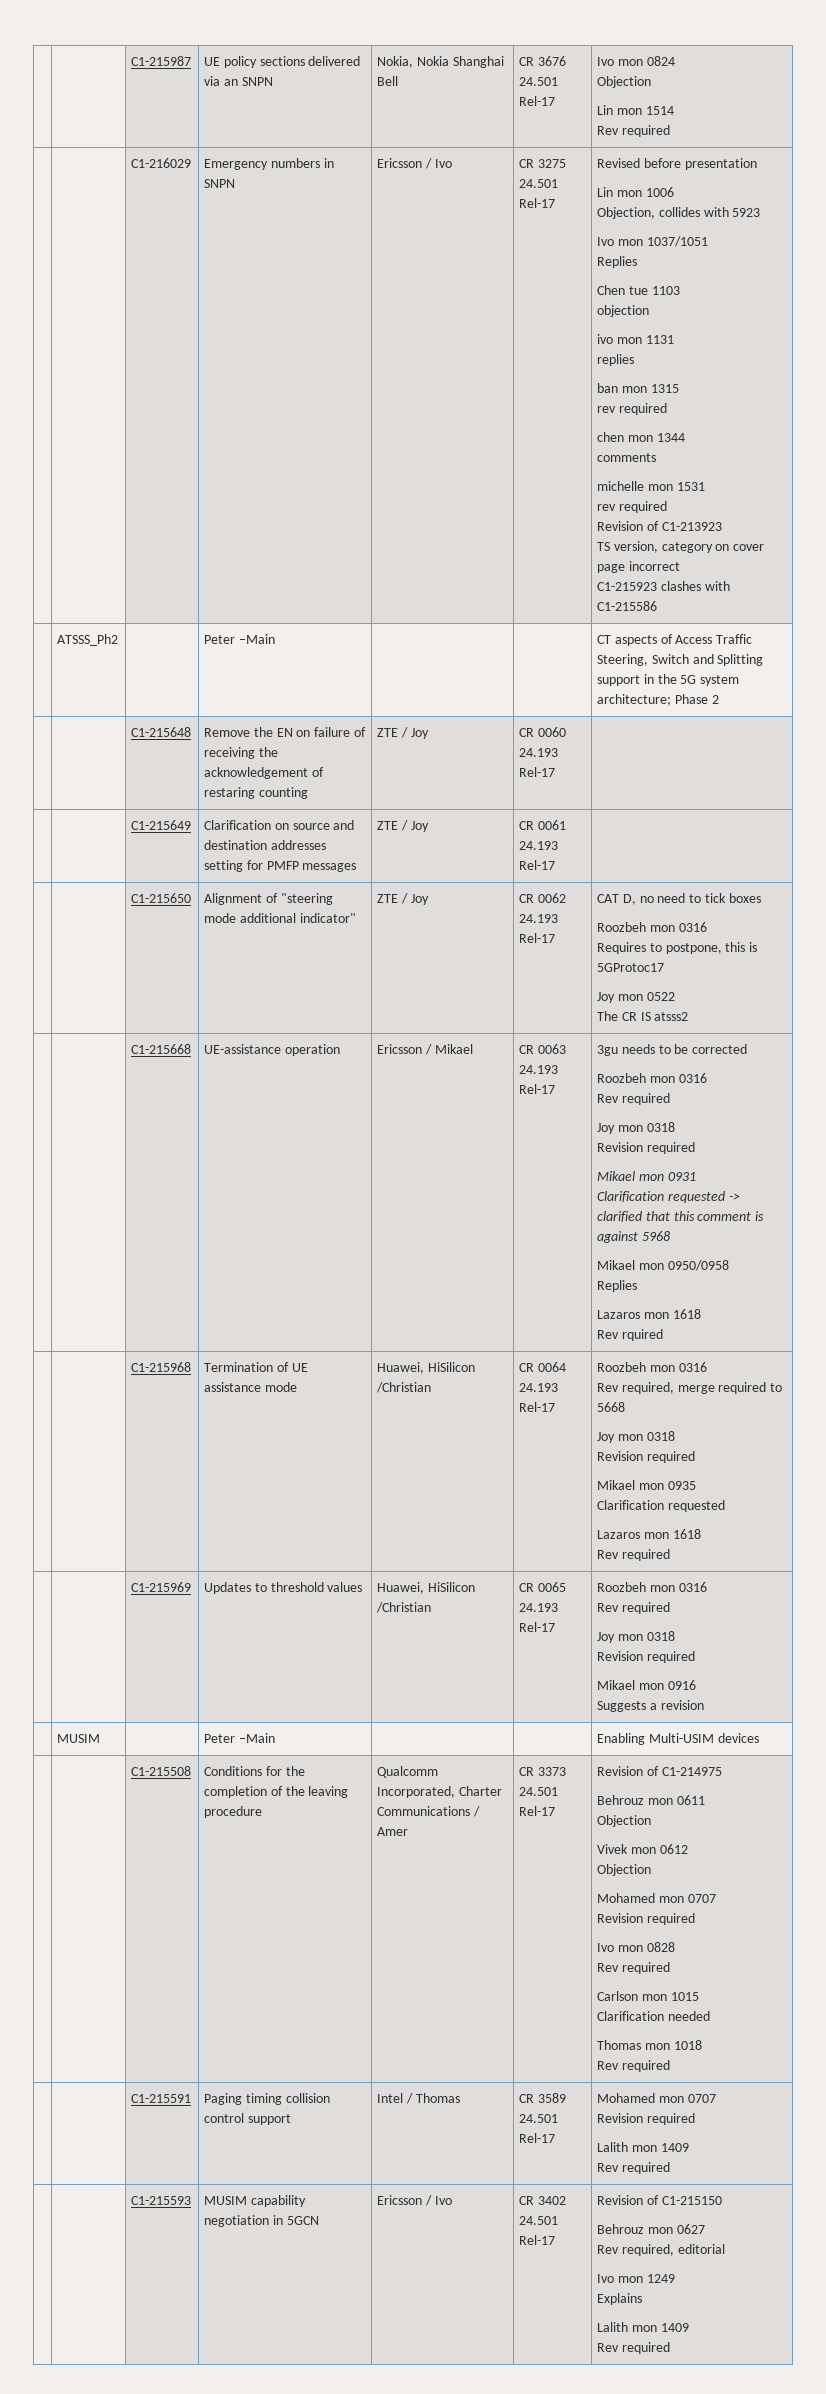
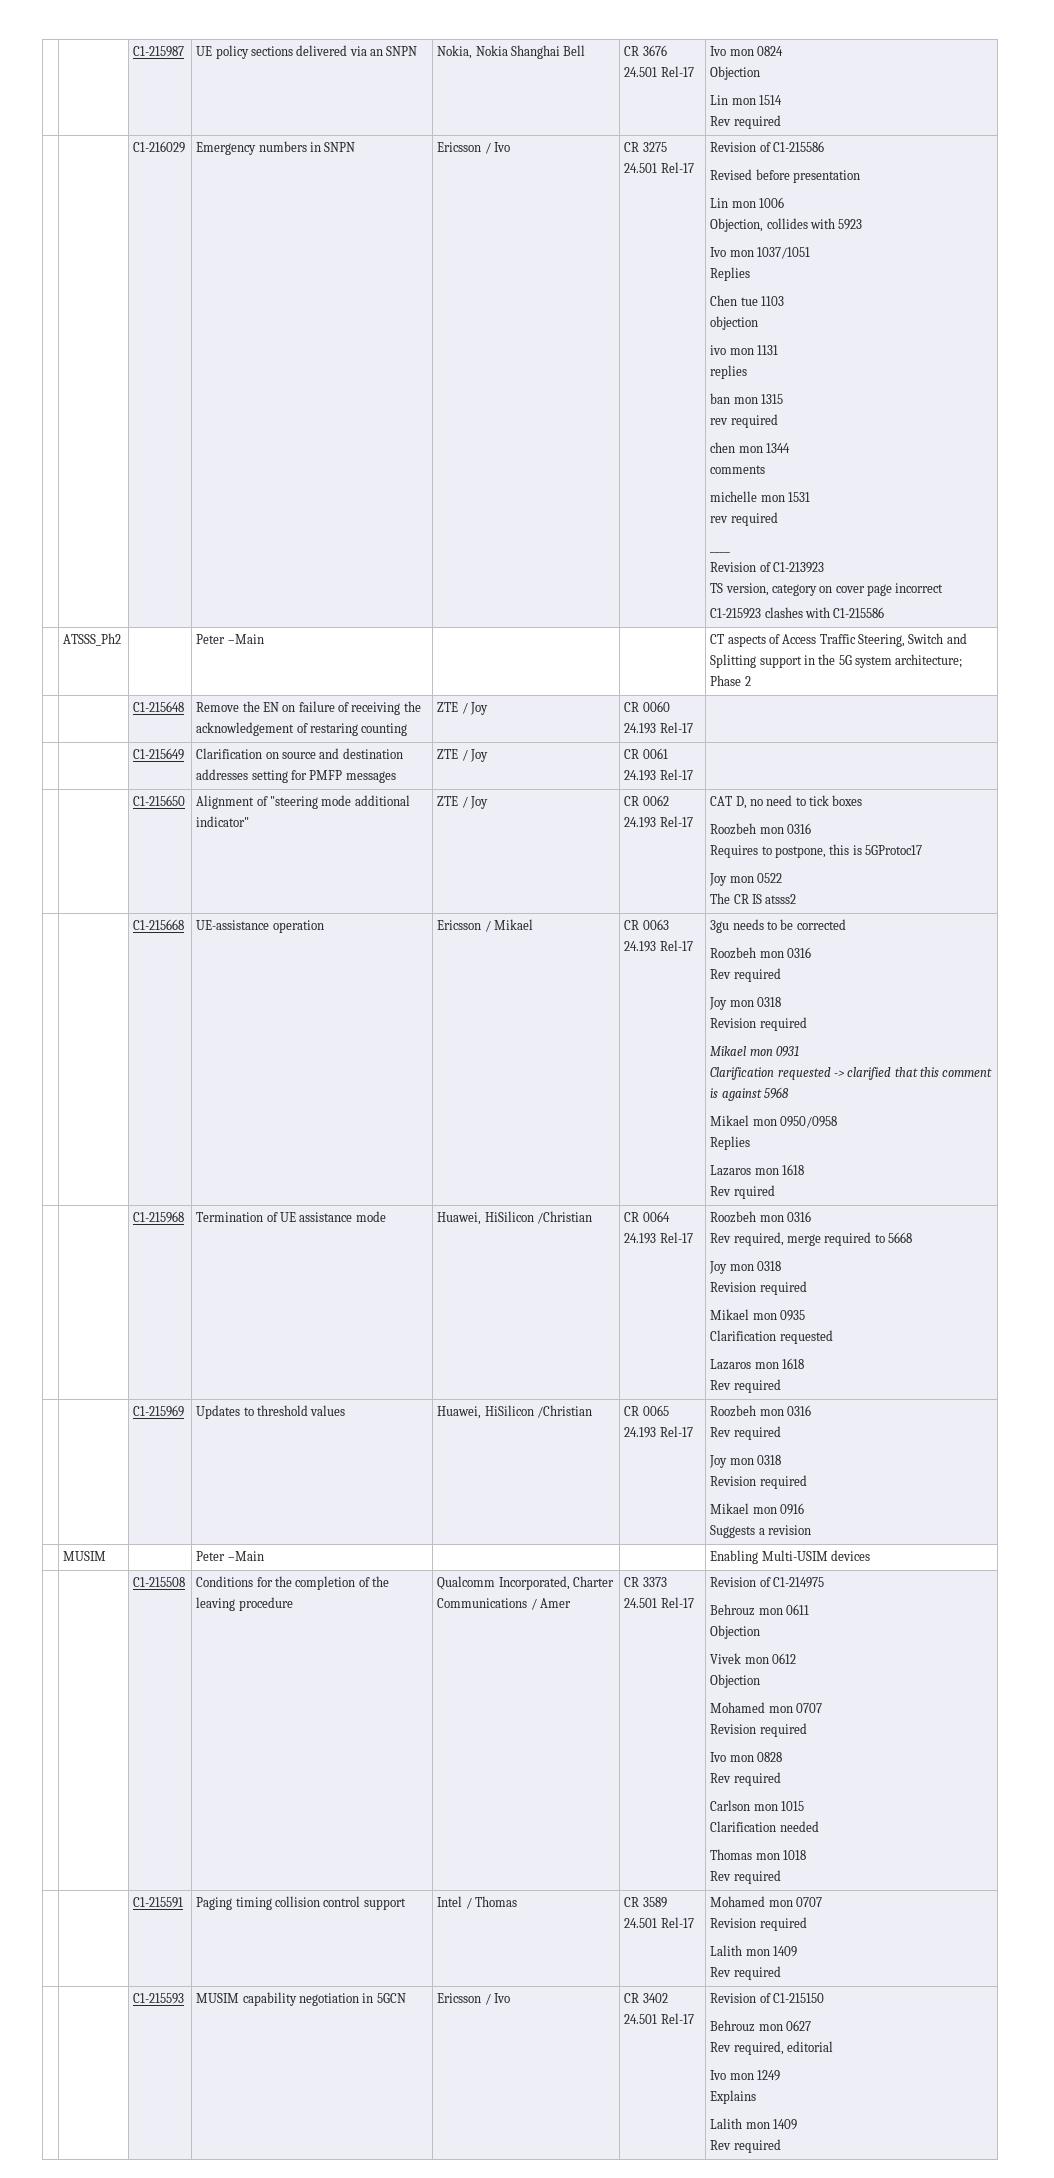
(555, 203) none -> [710,141,824,152] Revision of C1-215586 //
(667, 507) none -> [710,551,731,553] // ____

